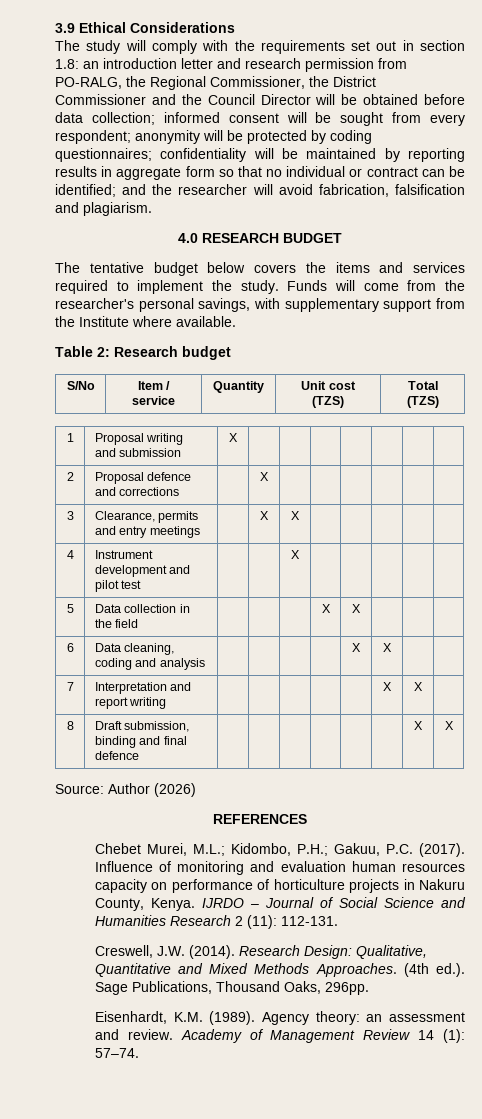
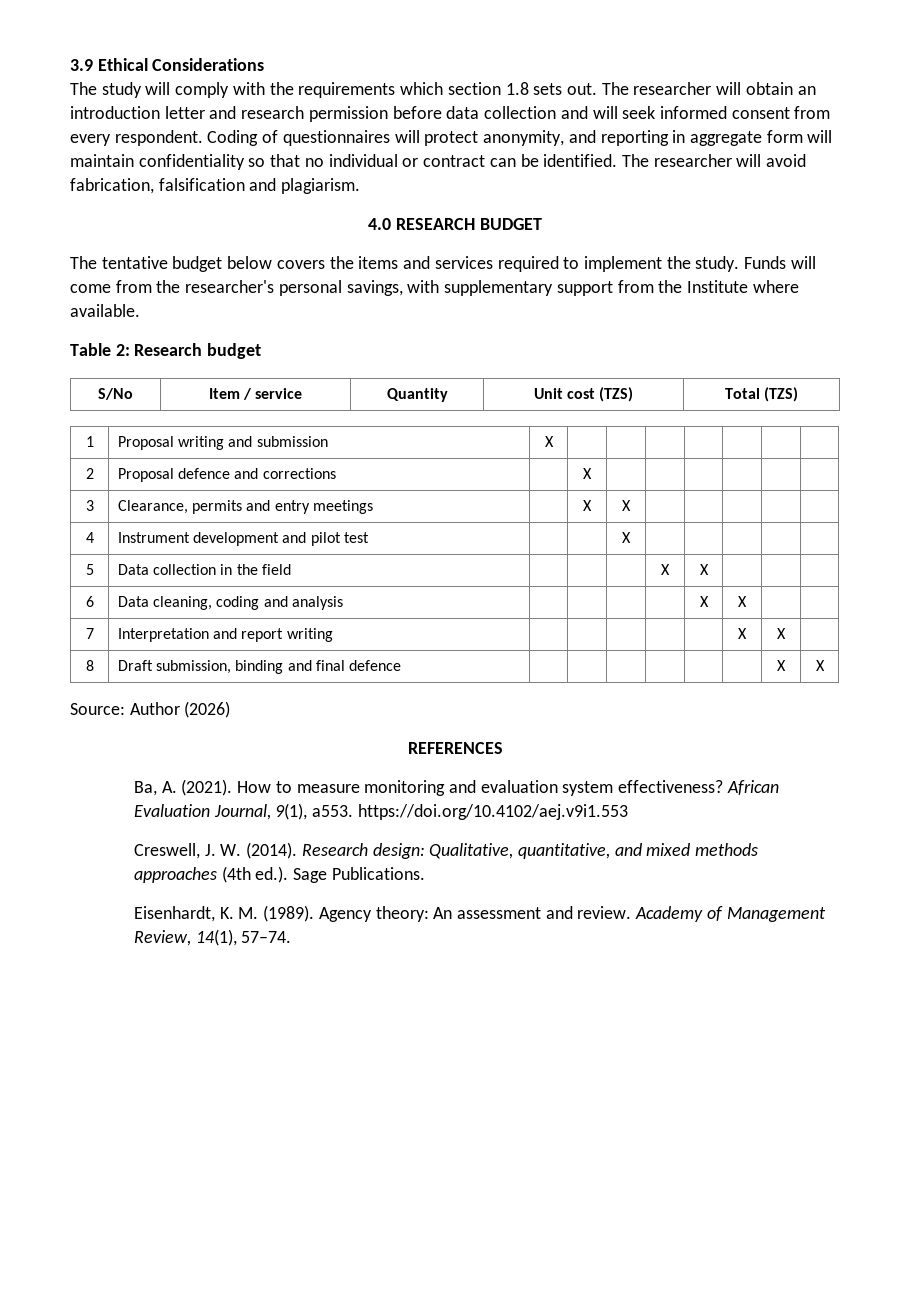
[351,40,466,51] [55,59,79,69] set out in section 1.8: -> [400,82,793,95] which section 1.8 sets out. The researcher will obtain
[378,58,407,69] [55,76,376,90] [55,94,465,105] [55,112,465,126] [55,130,372,144] [55,148,465,162] [55,166,215,180] from PO-RALG, the Regional Commissioner, the District Commissioner and the Council Director will be obtained before data collection; informed consent will be sought from every respondent; anonymity will be protected by coding questionnaires; confidentiality will be maintained by reporting results in aggregate form -> [392,106,831,119] [70,130,833,146] [70,154,245,170] before data collection and will seek informed consent from every respondent. Coding of questionnaires will protect anonymity, and reporting in aggregate form will maintain confidentiality
[55,184,173,197] identified; and the -> [543,154,649,167] identified. The
[94,843,465,857] [94,861,465,875] [94,879,466,893] [94,897,466,911] [94,915,338,929] [94,945,427,959] [94,963,465,977] [94,981,369,995] Chebet Murei, M.L.; Kidombo, P.H.; Gakuu, P.C. (2017). Influence of monitoring and evaluation human resources capacity on performance of horticulture projects in Nakuru County, Kenya. IJRDO – Journal of Social Science and Humanities Research 2 (11): 112-131. // Creswell, J.W. (2014). Research Design: Qualitative, Quantitative and Mixed Methods Approaches. (4th ed.). Sage Publications, Thousand Oaks, 296pp. -> [133,779,779,796] [133,803,628,820] [133,842,759,859] [133,866,425,883] Ba, A. (2021). How to measure monitoring and evaluation system effectiveness? African Evaluation Journal, 9(1), a553. https://doi.org/10.4102/aej.v9i1.553 // Creswell, J. W. (2014). Research design: Qualitative, quantitative, and mixed methods approaches (4th ed.). Sage Publications.
[173,1012,203,1022] K.M. -> [219,907,259,919] K. M.
[366,1014,383,1022] an -> [433,907,453,919] An
[363,1029,466,1043] Review 14 (1): -> [133,929,237,946] Review, 14(1),

